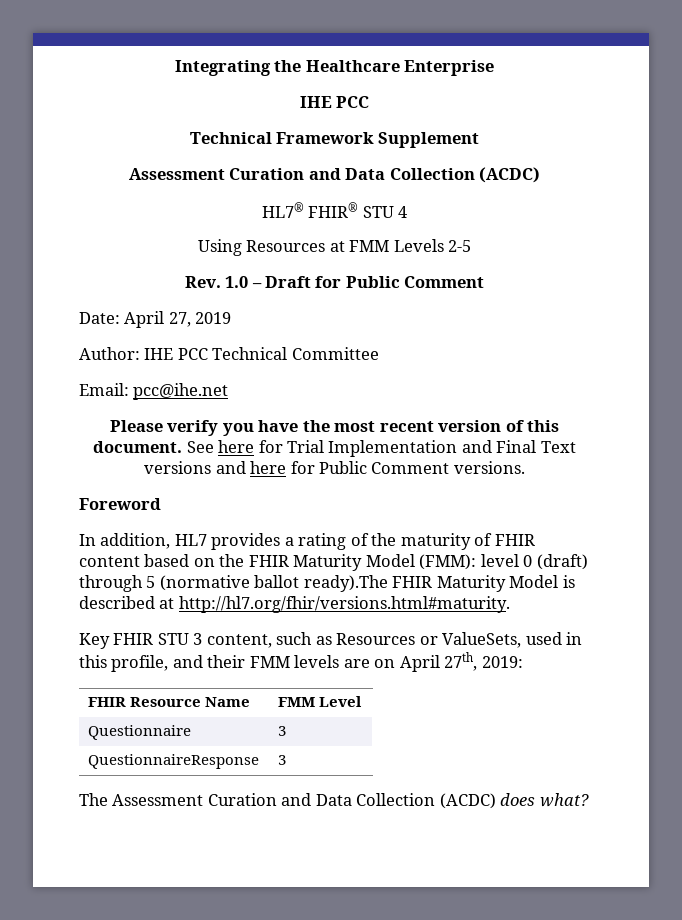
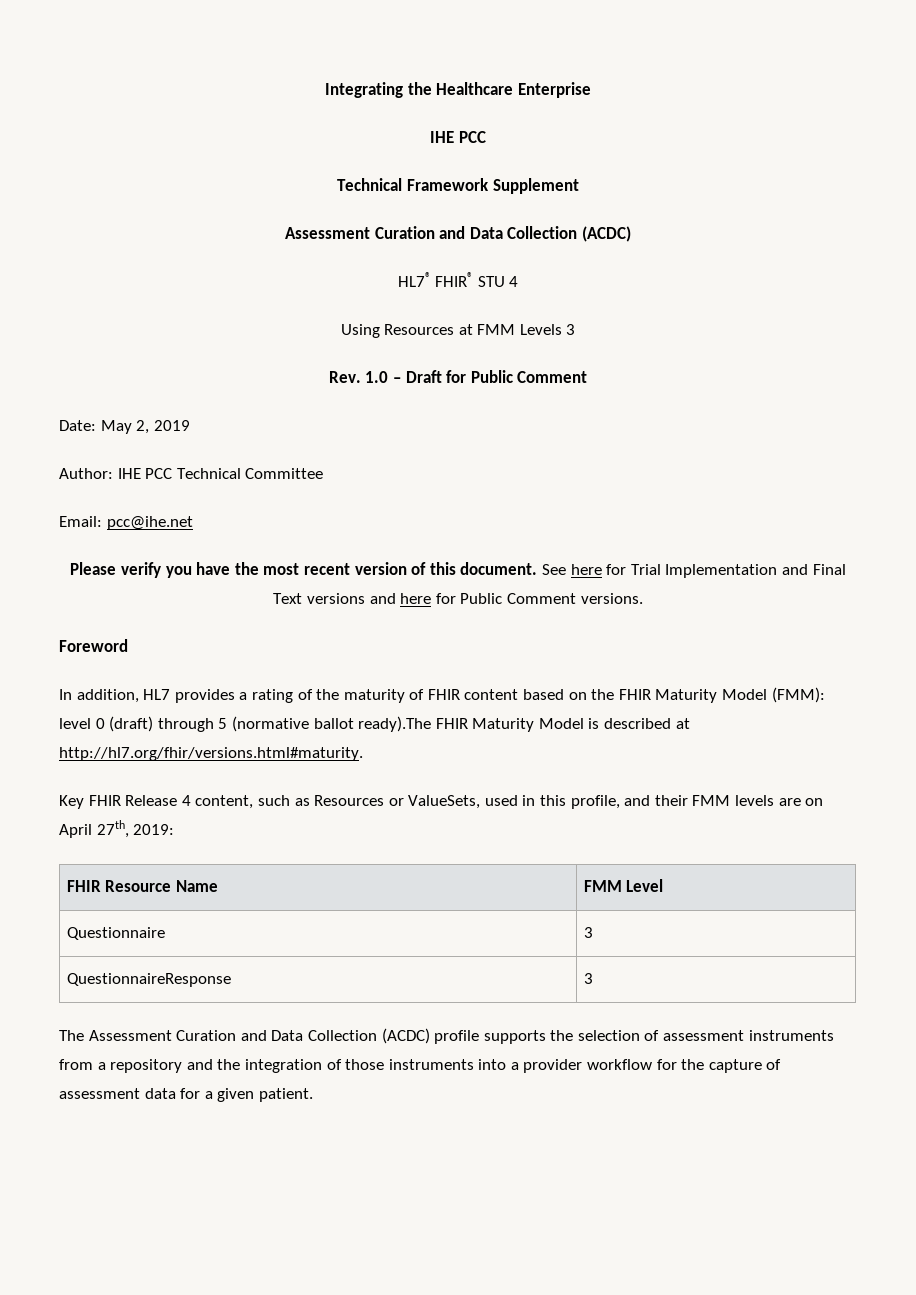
[448,240,472,252] 2-5 -> [566,324,576,335] 3
[124,311,191,328] April 27, -> [100,420,150,434] May 2,
[157,633,203,645] STU 3 -> [125,795,191,806] Release 4
[500,793,589,807] does what? -> [434,1030,834,1044] [59,1059,782,1073] [59,1088,313,1102] profile supports the selection of assessment instruments from a repository and the integration of those instruments into a provider workflow for the capture of assessment data for a given patient.

